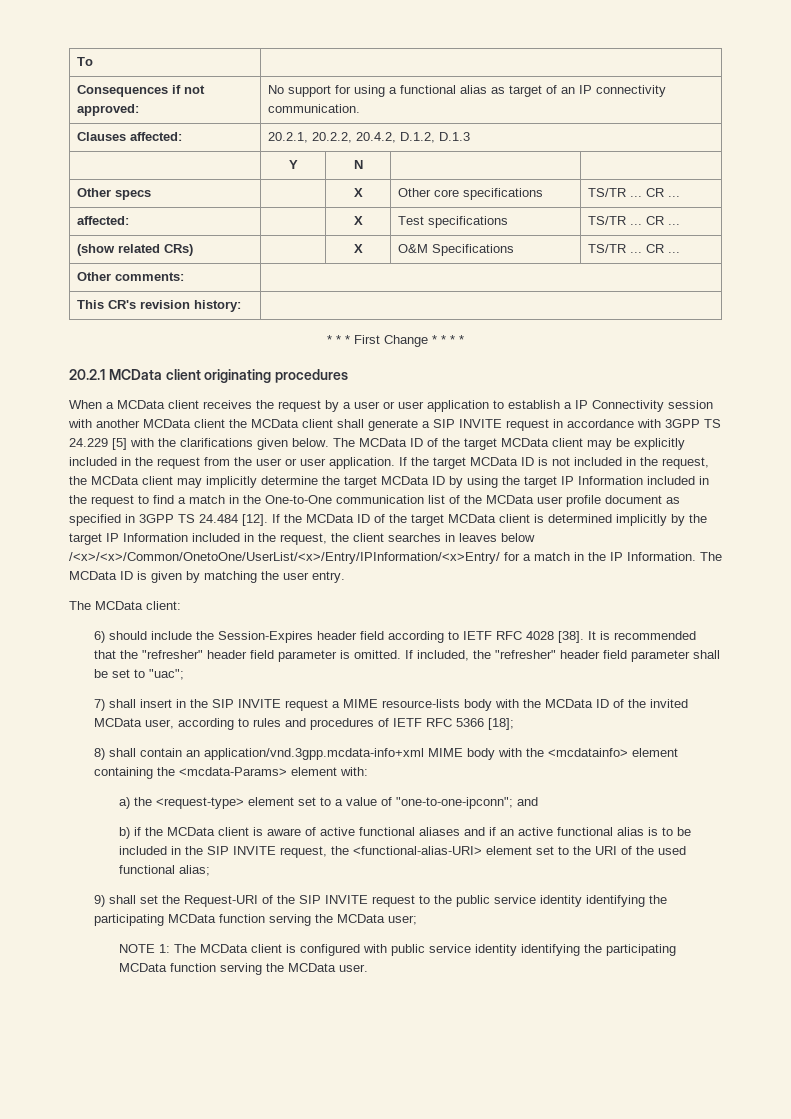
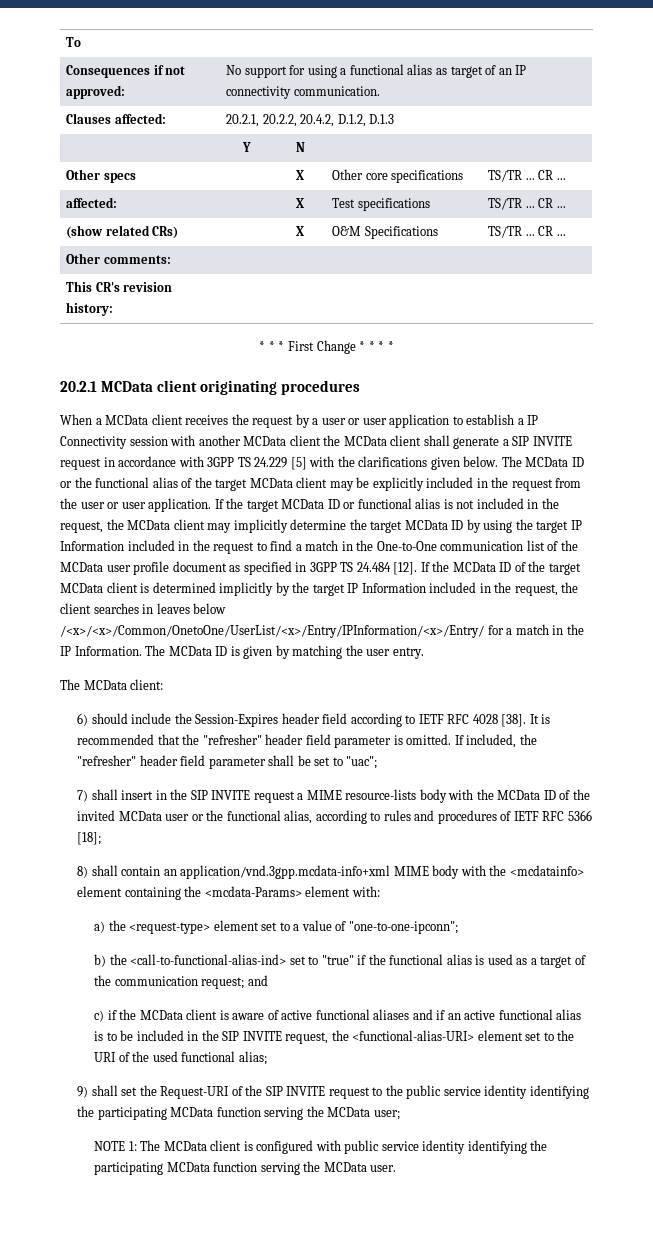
(423, 442) none -> [60,477,178,488] or the functional alias
(534, 461) none -> [343,498,441,509] or functional alias
[69,552,500,564] /<x>/<x>/Common/OnetoOne/UserList/<x>/Entry/IPInformation/<x>Entry/ -> [60,625,484,638] /<x>/<x>/Common/OnetoOne/UserList/<x>/Entry/IPInformation/<x>/Entry/
[145,719,175,729] user, -> [165,810,313,824] user or the functional alias,
(514, 803) none -> [94,954,586,968] [94,975,245,989] // b) the <call-to-functional-alias-ind> set to "true" if the functional alias is used as a target of the communication request;
[119,827,131,839] b) -> [94,1010,105,1022] c)

